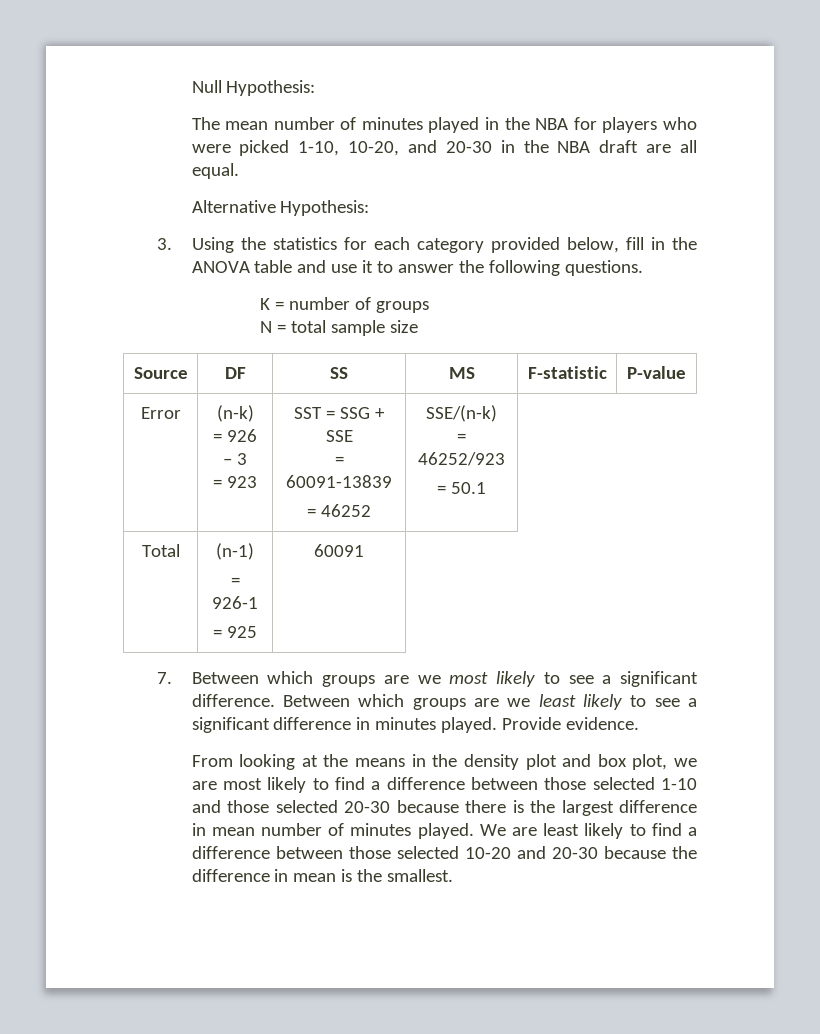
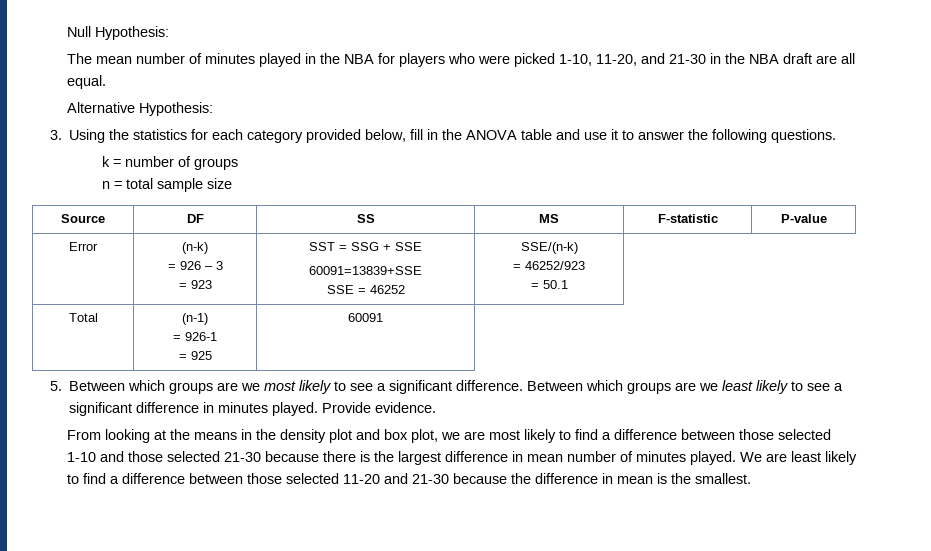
[348,140,492,156] 10-20, and 20-30 -> [596,53,707,66] 11-20, and 21-30
[259,298,270,310] K -> [102,156,111,167] k
[259,321,272,333] N -> [102,181,111,189] n
[334,456,344,465] [286,475,392,488] = 60091-13839 // -> [309,266,422,275] [326,285,354,294] 60091=13839+SSE // SSE
[157,672,173,684] 7. -> [49,381,62,391] 5.
[343,801,390,813] 20-30 -> [224,452,262,462] 21-30
[464,846,598,859] 10-20 and 20-30 -> [343,473,450,484] 11-20 and 21-30

